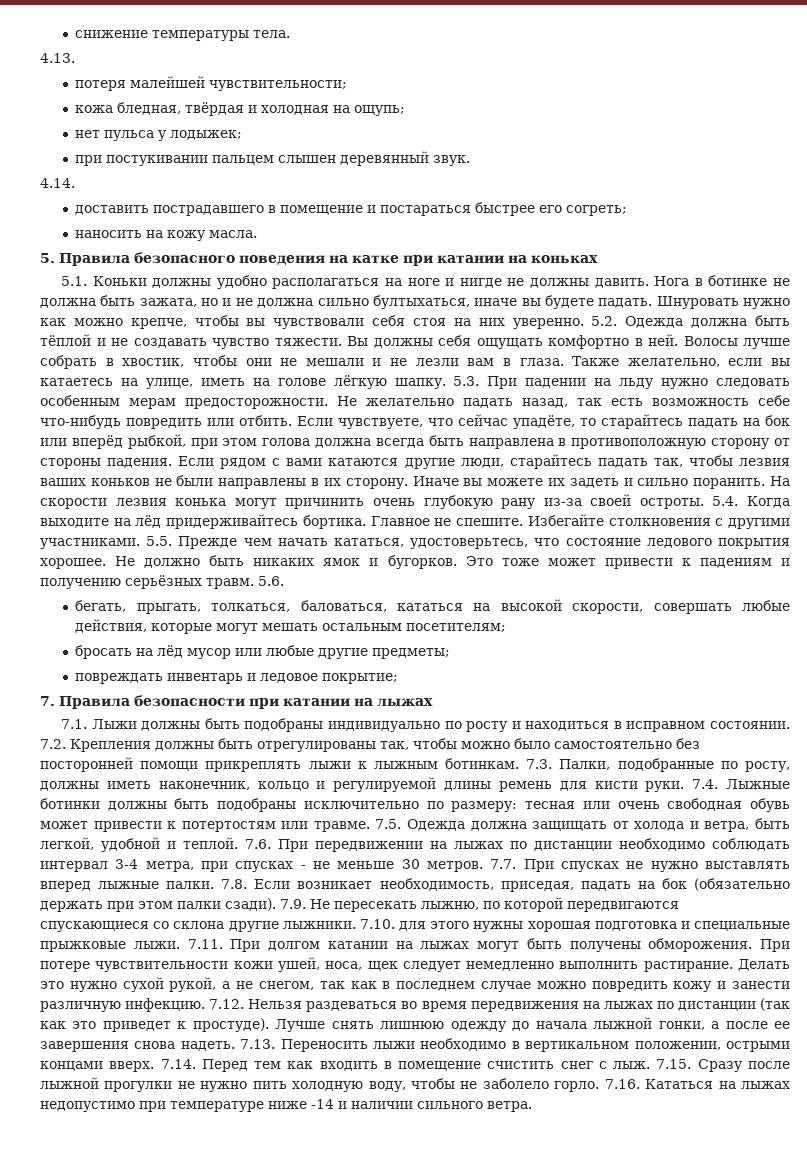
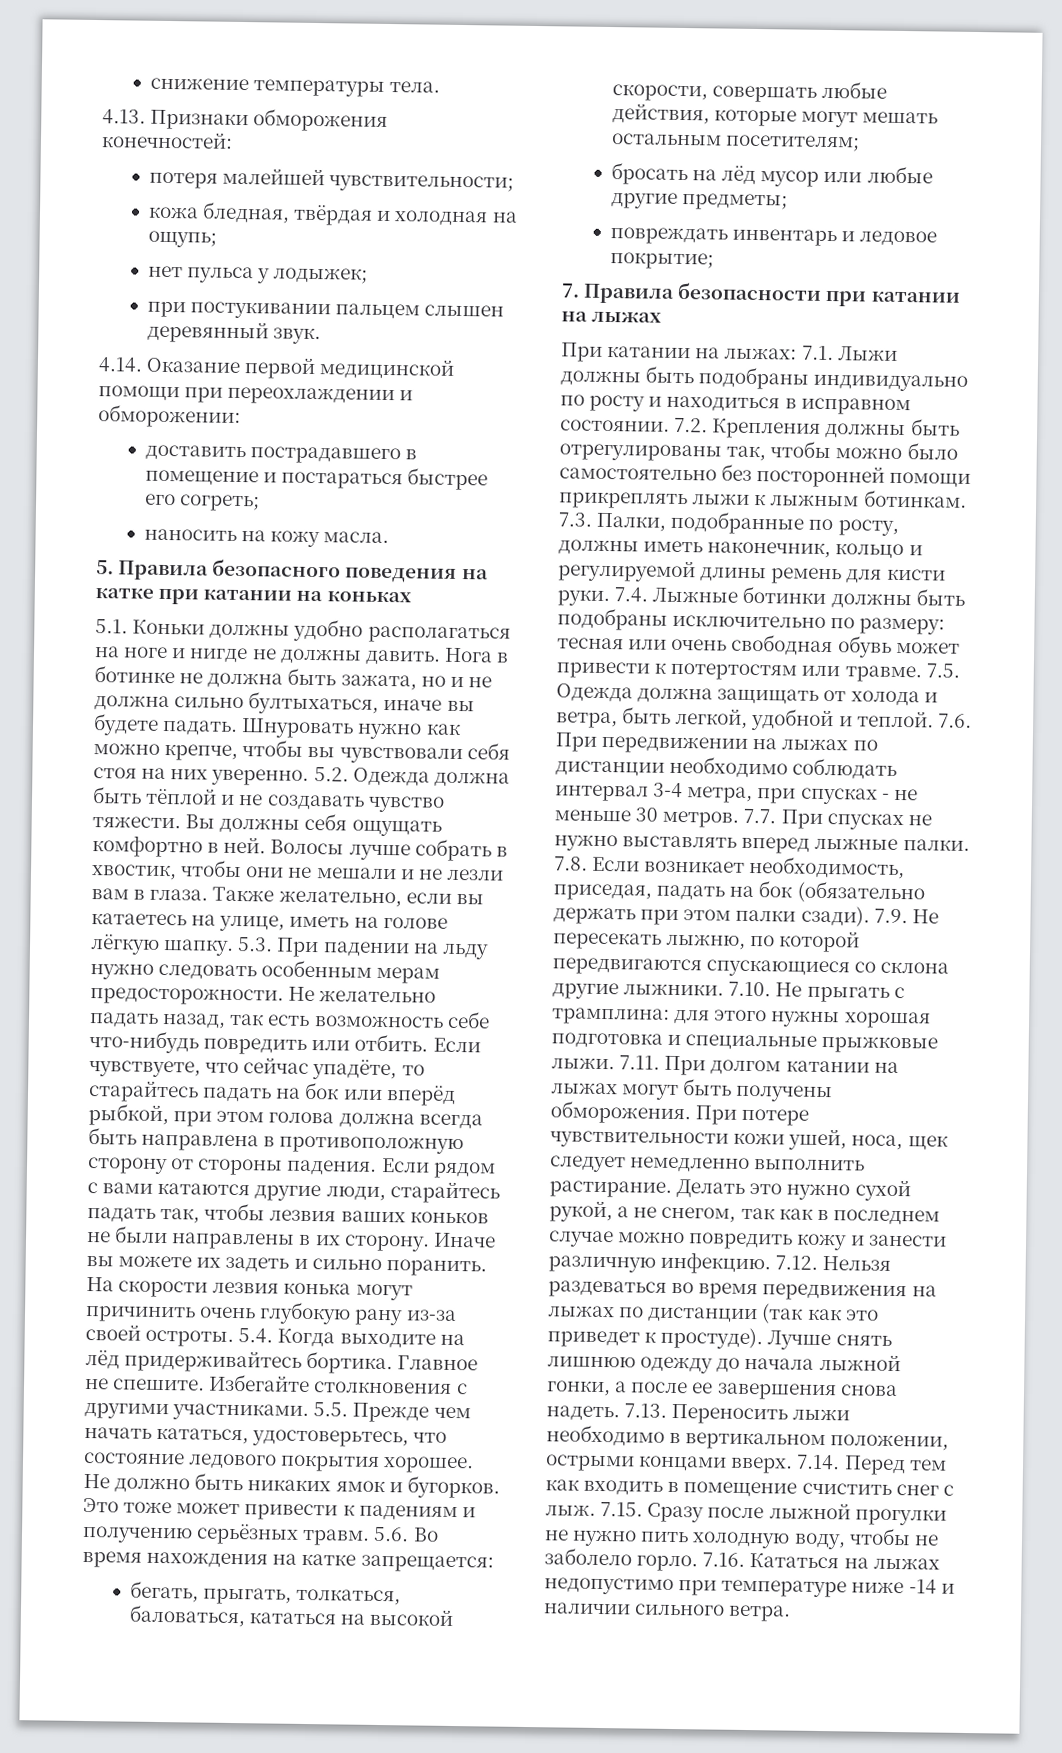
(75, 58) none -> [150,108,389,132] [101,131,233,149] Признаки обморожения конечностей:
(75, 183) none -> [146,357,456,380] [98,385,414,406] [98,404,241,428] Оказание первой медицинской помощи при переохлаждении и обморожении:
(284, 581) none -> [412,1527,439,1542] [82,1550,494,1573] Во время нахождения на катке запрещается:
(433, 702) none -> [561,342,798,362] При катании на лыжах:
(395, 924) none -> [775,982,905,1003] [552,1007,670,1025] Не прыгать с трамплина:

